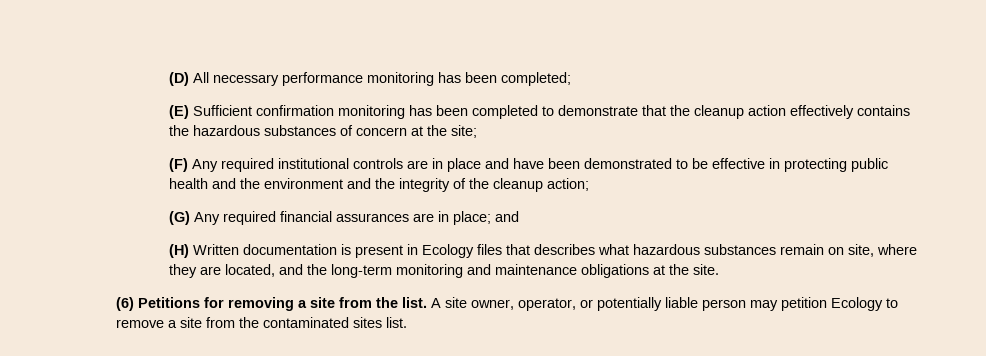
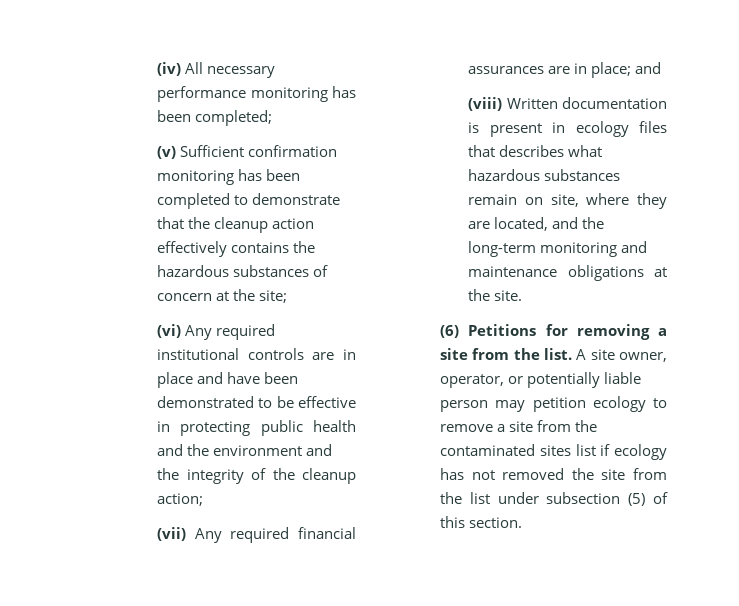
[168,72,189,86] (D) -> [157,62,182,76] (iv)
[168,105,189,119] (E) -> [157,146,177,159] (v)
[168,158,188,172] (F) -> [157,324,182,338] (vi)
[168,211,190,225] (G) -> [157,527,187,541] (vii)
[168,244,189,258] (H) -> [468,97,503,111] (viii)
[421,244,474,258] Ecology -> [575,121,629,137] ecology
[830,297,883,311] Ecology -> [592,396,646,412] ecology
[385,317,407,328] list. -> [575,444,667,460] [440,468,667,480] [440,492,668,506] [440,516,523,528] list if ecology has not removed the site from the list under subsection (5) of this section.

